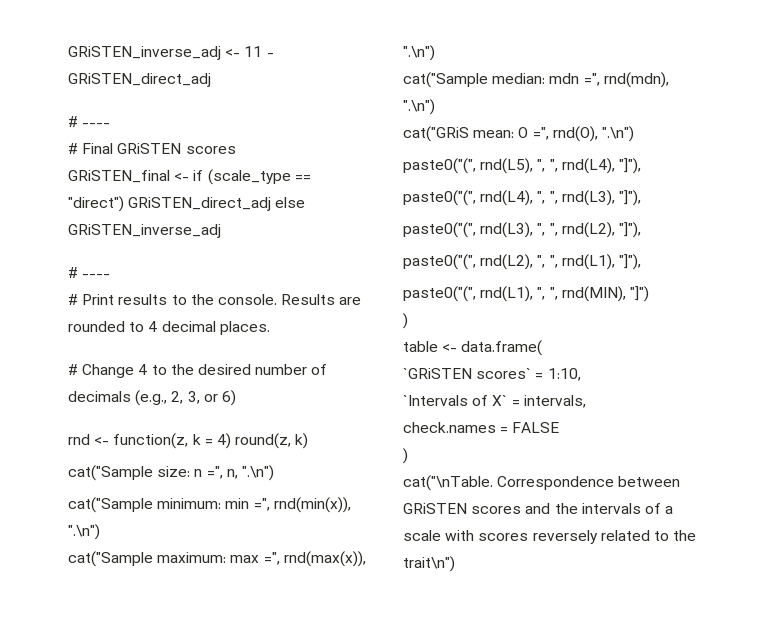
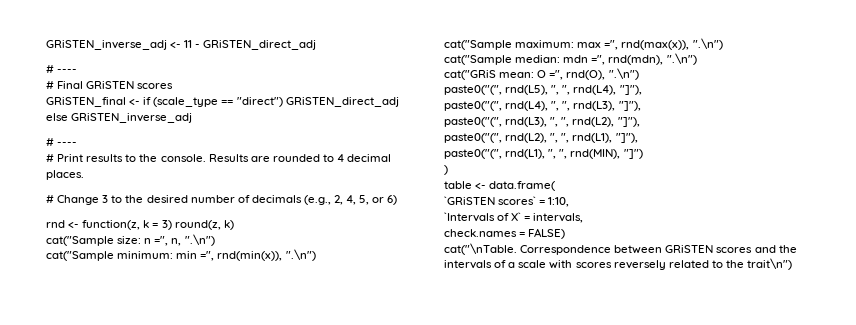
[138,364,148,375] 4 -> [102,195,109,203] 3
[187,391,200,404] 3, -> [346,195,370,205] 4, 5,
[216,433,231,449] 4) -> [161,220,172,230] 3)
[512,422,560,433] [403,448,408,464] FALSE // ) -> [528,228,566,239] FALSE)

